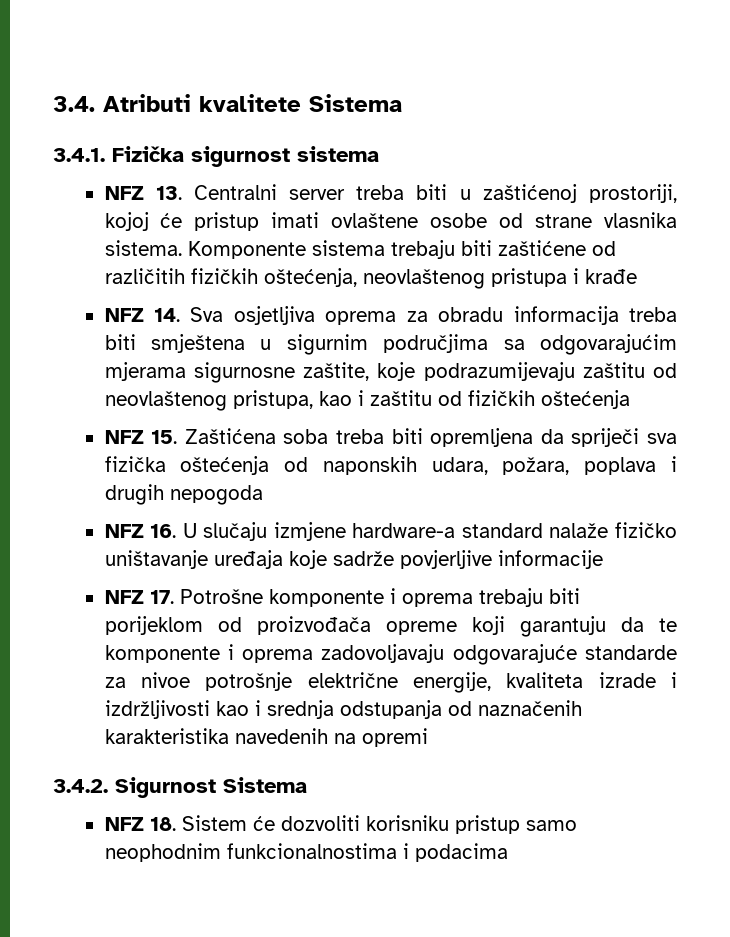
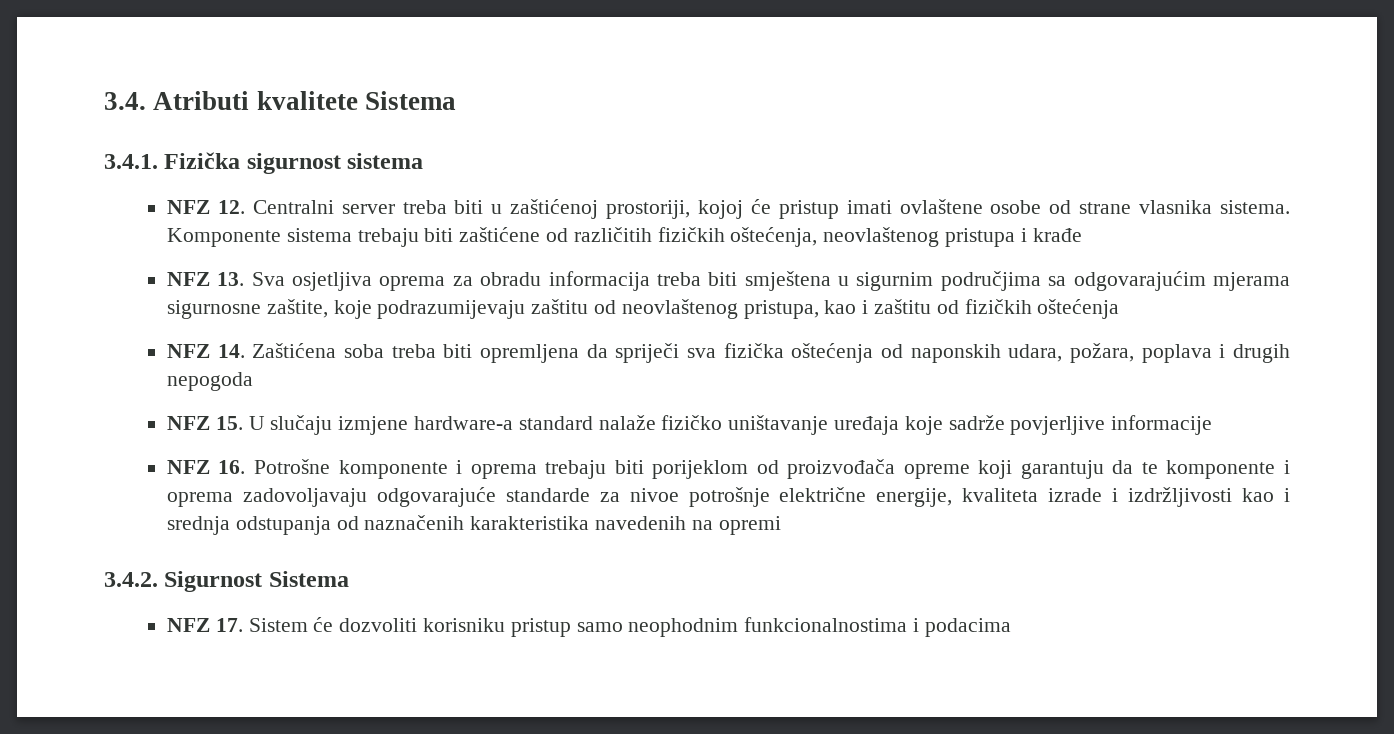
[155,186,182,200] 13. -> [217,200,245,214] 12.
[153,308,180,322] 14. -> [217,272,245,286] 13.
[151,430,178,444] 15. -> [217,344,245,358] 14.
[150,524,177,538] 16. -> [215,416,243,430] 15.
[149,590,174,604] 17. -> [218,460,246,474] 16.
[149,817,176,831] 18. -> [215,618,243,632] 17.

